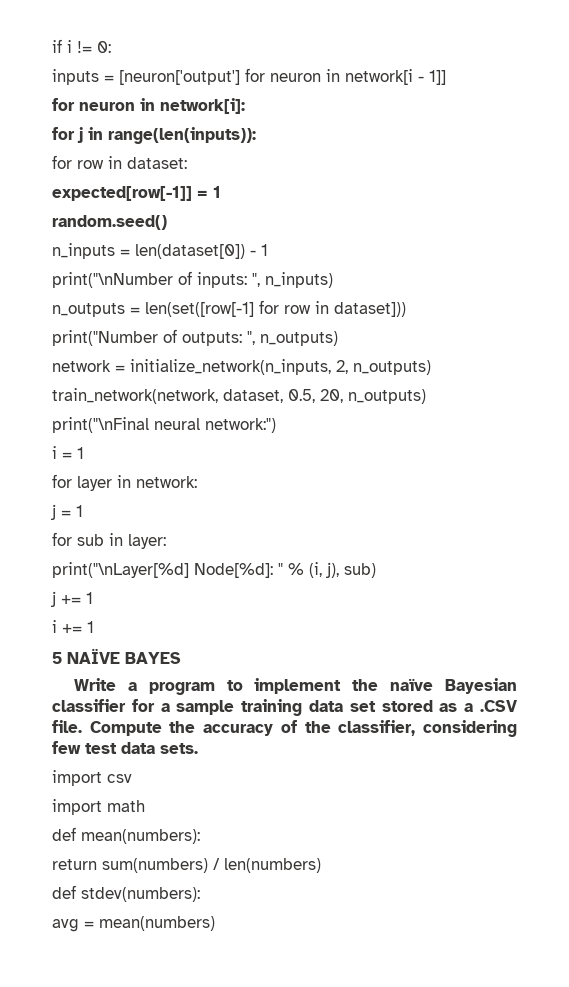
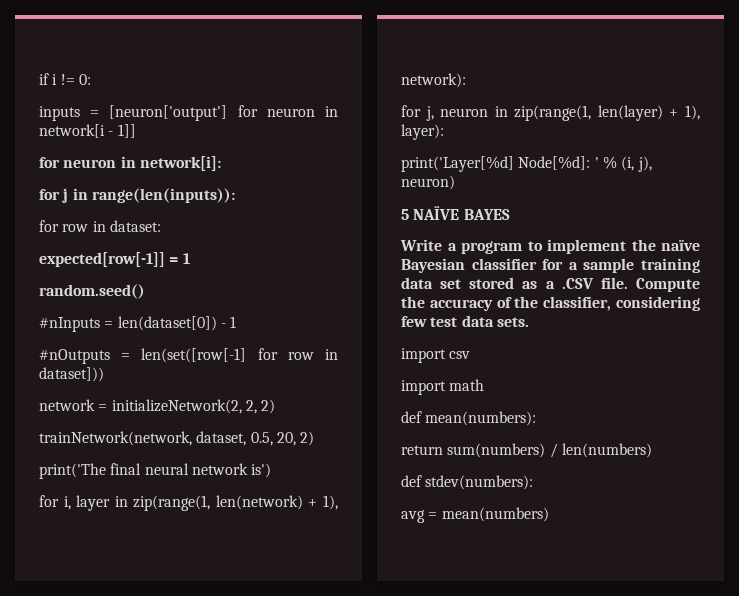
[52,243,115,259] n_inputs -> [39,317,100,332] #nInputs
[52,271,333,288] [52,303,125,317] print("\nNumber of inputs: ", n_inputs) // n_outputs -> [39,349,110,364] #nOutputs
[52,329,338,346] [52,359,431,375] [52,388,426,404] [52,417,276,433] [52,446,84,459] [52,474,72,488] print("Number of outputs: ", n_outputs) // network = initialize_network(n_inputs, 2, n_outputs) // train_network(network, dataset, 0.5, 20, n_outputs) // print("\nFinal neural network:") // i = 1 // for -> [39,399,276,414] [39,431,315,446] [39,463,272,479] [39,495,71,510] network = initializeNetwork(2, 2, 2) // trainNetwork(network, dataset, 0.5, 20, 2) // print('The final neural network is') // for i,
[136,476,197,488] [51,504,83,520] [52,532,166,549] [52,562,376,578] [51,591,93,607] [52,620,94,633] network: // j = 1 // for sub in layer: // print("\nLayer[%d] Node[%d]: " % (i, j), sub) // j += 1 // i += 1 -> [133,495,338,511] [401,73,466,88] [401,105,700,121] [401,124,444,140] [401,156,652,172] [401,175,455,190] zip(range(1, len(network) + 1), network): // for j, neuron in zip(range(1, len(layer) + 1), layer): // print('Layer[%d] Node[%d]: ' % (i, j), neuron)

